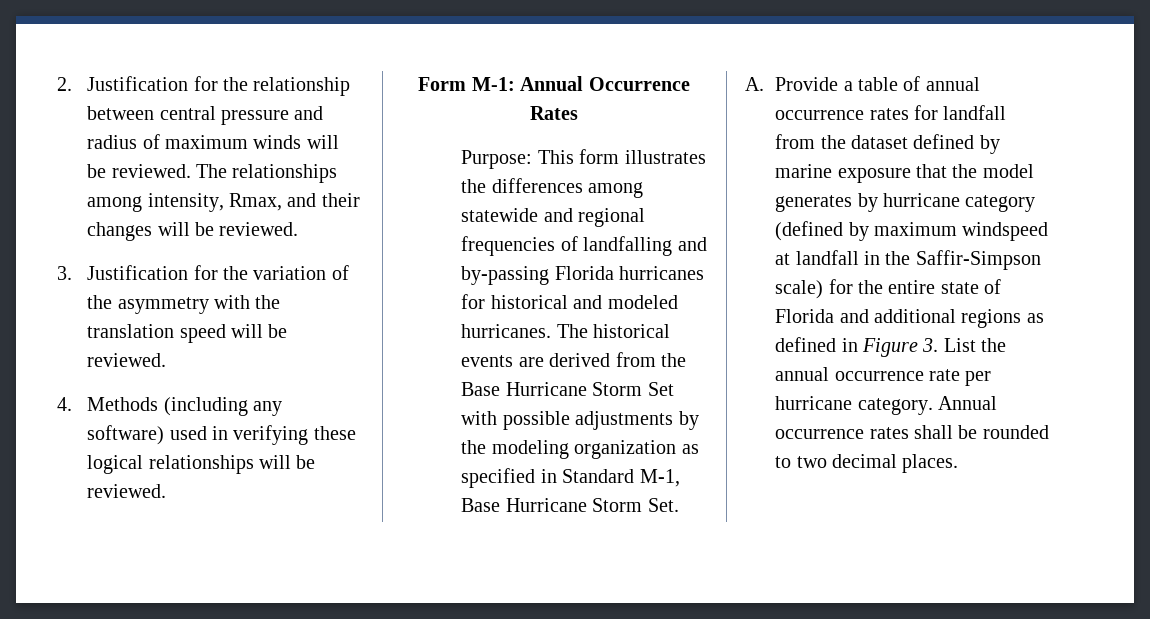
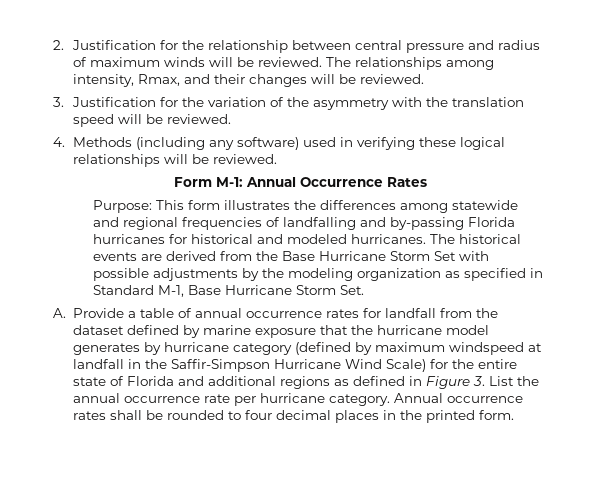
(978, 171) none -> [377,325,443,335] hurricane
[775,280,824,299] scale) -> [274,359,427,372] Hurricane Wind Scale)
[796,454,959,473] two decimal places. -> [245,410,515,423] four decimal places in the printed form.

